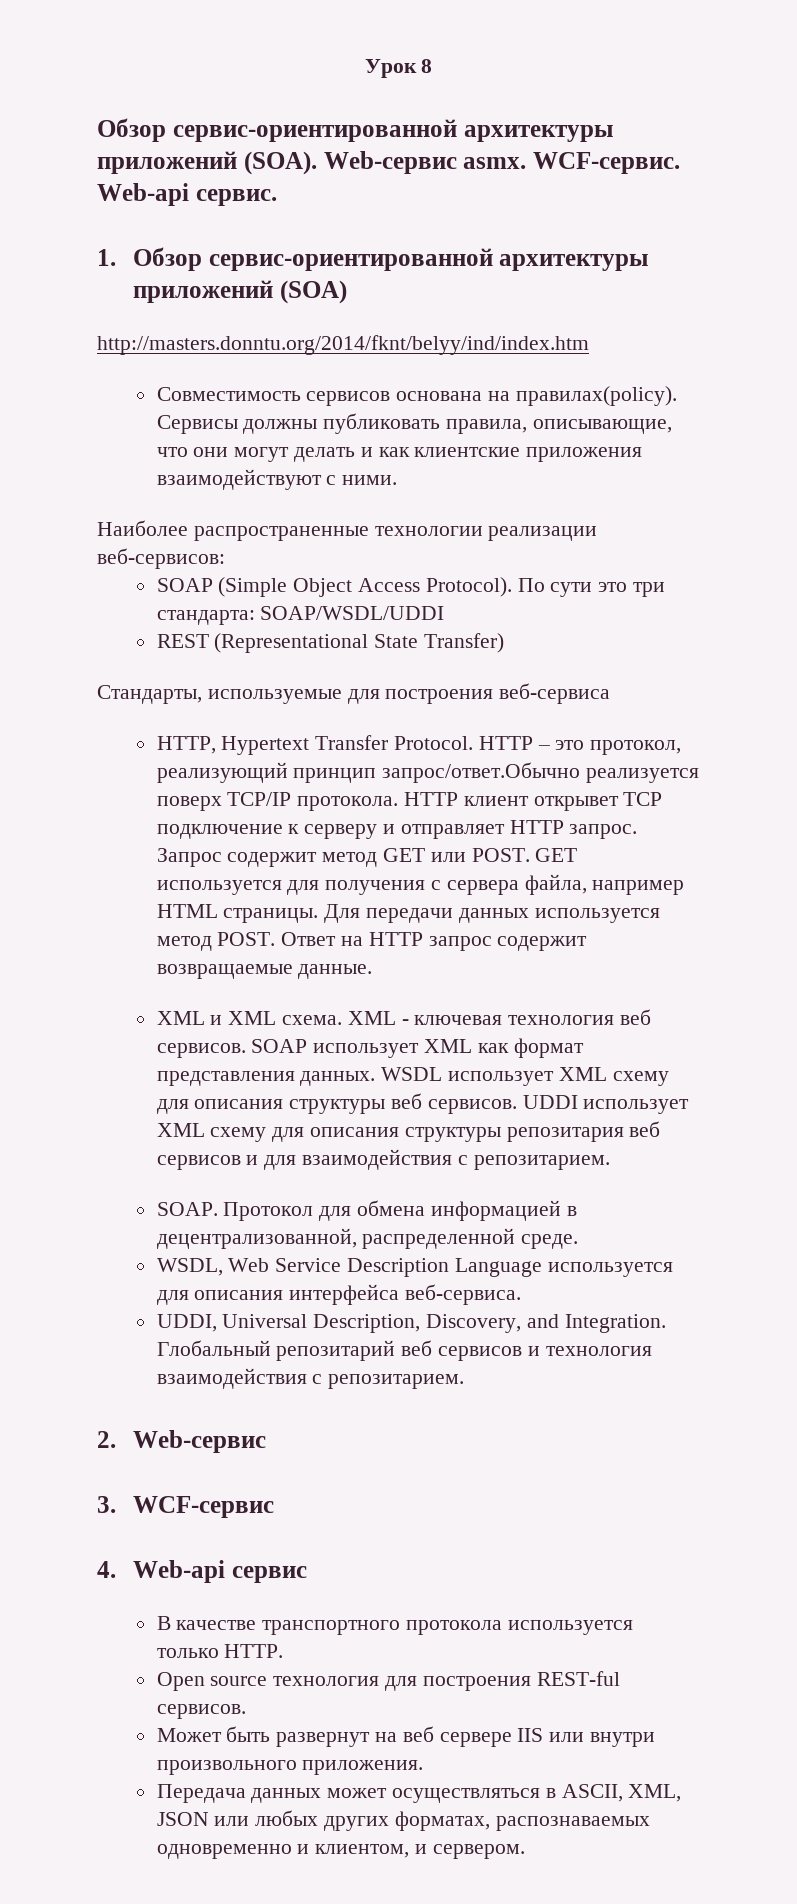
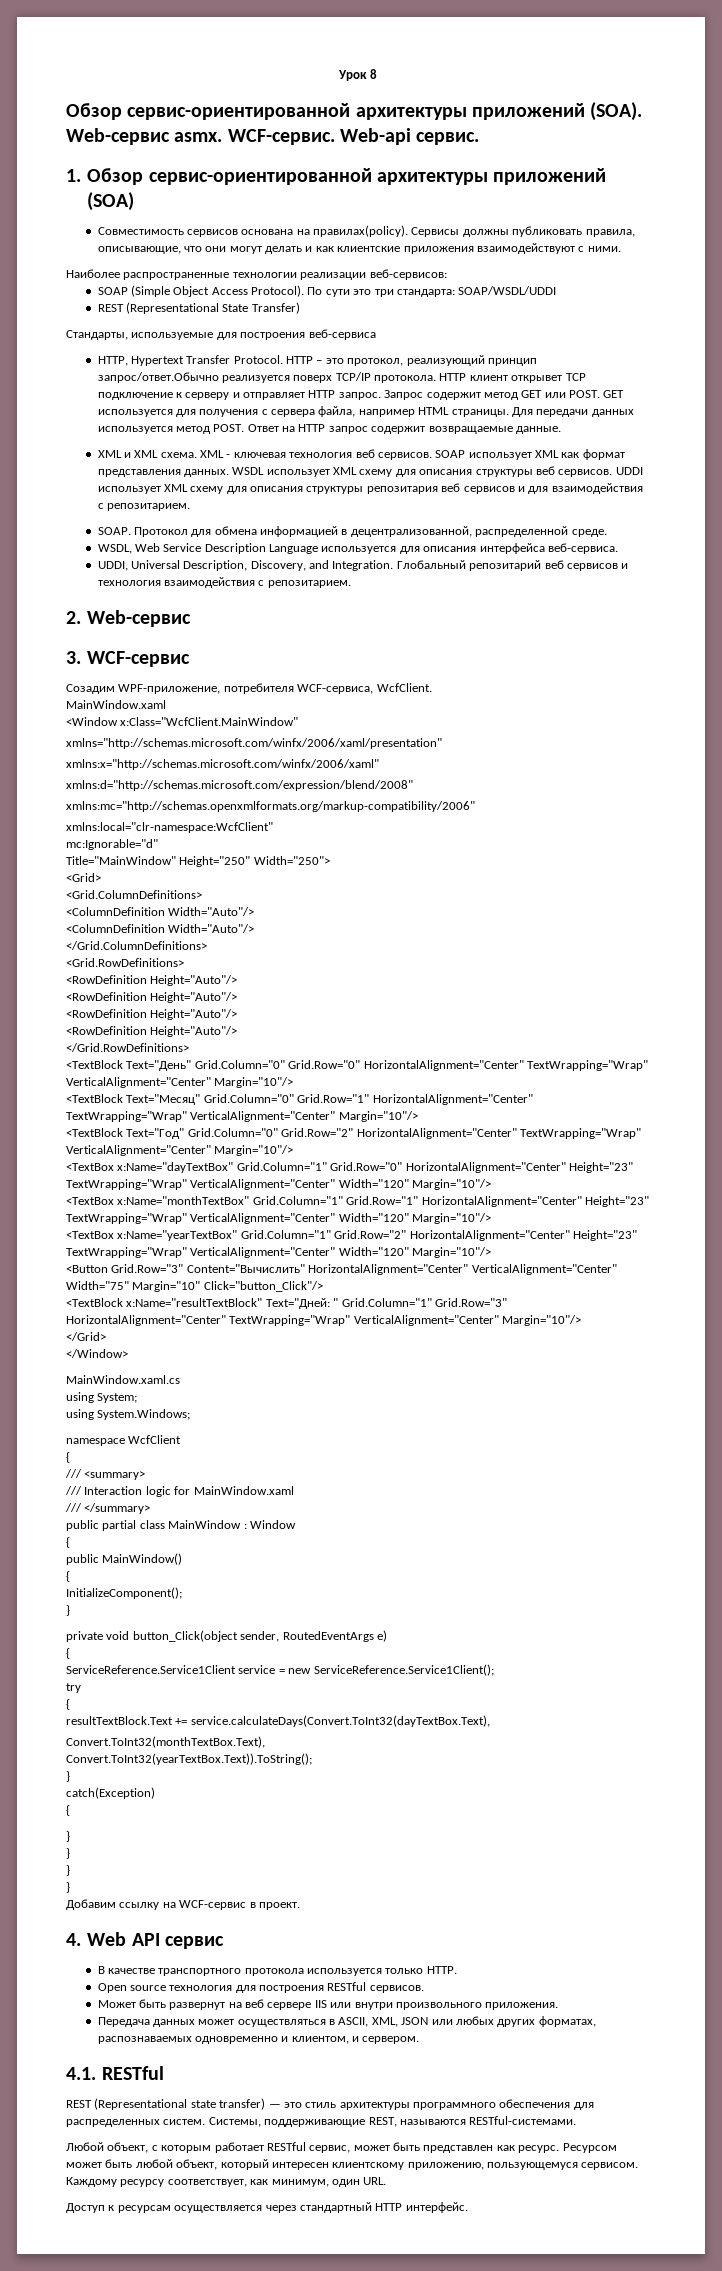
[97,335,589,355] // http://masters.donntu.org/2014/fknt/belyy/ind/index.htm -> (135, 201) none
(274, 1507) none -> [66,683,432,694] [66,700,166,709] [66,717,299,726] [66,738,442,749] [66,759,379,770] [66,780,413,791] [66,801,475,812] [66,822,273,833] [66,839,158,850] [66,856,330,867] [66,873,101,882] [66,890,202,899] [66,907,255,916] [66,924,255,933] [66,941,207,950] [66,958,184,967] [66,975,238,986] [66,992,238,1003] [66,1009,238,1020] [66,1026,238,1037] [66,1043,189,1052] [66,1060,648,1071] [66,1077,294,1088] [66,1094,533,1105] [66,1111,418,1122] [66,1128,641,1139] [66,1145,294,1156] [66,1162,633,1173] [66,1179,492,1190] [66,1196,649,1207] [66,1213,492,1224] [66,1230,637,1241] [66,1247,492,1258] [66,1264,617,1275] [66,1281,323,1292] [66,1298,507,1309] [66,1315,582,1326] [66,1332,106,1341] [66,1349,128,1358] [66,1375,180,1384] [66,1392,138,1403] [66,1409,191,1420] [66,1435,182,1446] [66,1452,70,1463] [65,1469,146,1480] [65,1486,294,1497] [65,1503,151,1514] [66,1520,296,1531] [66,1537,70,1548] [66,1553,183,1565] [66,1571,70,1582] [66,1587,182,1599] [66,1605,70,1616] [66,1630,387,1642] [66,1648,70,1659] [66,1664,494,1676] [66,1683,81,1693] [66,1699,70,1710] [66,1715,490,1727] [66,1736,265,1748] [66,1753,312,1765] [66,1771,70,1782] [66,1787,155,1799] [66,1805,70,1816] [66,1831,70,1842] [66,1848,70,1859] [66,1865,70,1876] [66,1882,70,1893] [66,1899,300,1910] // Созадим WPF-приложение, потребителя WCF-сервиса, WcfClient. // MainWindow.xaml // <Window x:Class="WcfClient.MainWindow" // xmlns="http://schemas.microsoft.com/winfx/2006/xaml/presentation" // xmlns:x="http://schemas.microsoft.com/winfx/2006/xaml" // xmlns:d="http://schemas.microsoft.com/expression/blend/2008" // xmlns:mc="http://schemas.openxmlformats.org/markup-compatibility/2006" // xmlns:local="clr-namespace:WcfClient" // mc:Ignorable="d" // Title="MainWindow" Height="250" Width="250"> // <Grid> // <Grid.ColumnDefinitions> // <ColumnDefinition Width="Auto"/> // <ColumnDefinition Width="Auto"/> // </Grid.ColumnDefinitions> // <Grid.RowDefinitions> // <RowDefinition Height="Auto"/> // <RowDefinition Height="Auto"/> // <RowDefinition Height="Auto"/> // <RowDefinition Height="Auto"/> // </Grid.RowDefinitions> // <TextBlock Text="День" Grid.Column="0" Grid.Row="0" HorizontalAlignment="Center" TextWrapping="Wrap" VerticalAlignment="Center" Margin="10"/> // <TextBlock Text="Месяц" Grid.Column="0" Grid.Row="1" HorizontalAlignment="Center" TextWrapping="Wrap" VerticalAlignment="Center" Margin="10"/> // <TextBlock Text="Год" Grid.Column="0" Grid.Row="2" HorizontalAlignment="Center" TextWrapping="Wrap" VerticalAlignment="Center" Margin="10"/> // <TextBox x:Name="dayTextBox" Grid.Column="1" Grid.Row="0" HorizontalAlignment="Center" Height="23" TextWrapping="Wrap" VerticalAlignment="Center" Width="120" Margin="10"/> // <TextBox x:Name="monthTextBox" Grid.Column="1" Grid.Row="1" HorizontalAlignment="Center" Height="23" TextWrapping="Wrap" VerticalAlignment="Center" Width="120" Margin="10"/> // <TextBox x:Name="yearTextBox" Grid.Column="1" Grid.Row="2" HorizontalAlignment="Center" Height="23" TextWrapping="Wrap" VerticalAlignment="Center" Width="120" Margin="10"/> // <Button Grid.Row="3" Content="Вычислить" HorizontalAlignment="Center" VerticalAlignment="Center" Width="75" Margin="10" Click="button_Click"/> // <TextBlock x:Name="resultTextBlock" Text="Дней: " Grid.Column="1" Grid.Row="3" HorizontalAlignment="Center" TextWrapping="Wrap" VerticalAlignment="Center" Margin="10"/> // </Grid> // </Window> // MainWindow.xaml.cs // using System; // using System.Windows; // namespace WcfClient // { // /// <summary> // /// Interaction logic for MainWindow.xaml // /// </summary> // public partial class MainWindow : Window // { // public MainWindow() // { // InitializeComponent(); // } // private void button_Click(object sender, RoutedEventArgs e) // { // ServiceReference.Service1Client service = new ServiceReference.Service1Client(); // try // { // resultTextBlock.Text += service.calculateDays(Convert.ToInt32(dayTextBox.Text), // Convert.ToInt32(monthTextBox.Text), // Convert.ToInt32(yearTextBox.Text)).ToString(); // } // catch(Exception) // { // } // } // } // } // Добавим ссылку на WCF-сервис в проект.
[132,1560,225,1583] Web-api -> [87,1932,160,1946] Web API
[536,1671,620,1686] REST-ful -> [327,1982,367,1991] RESTful
(525, 1851) none -> [66,2066,165,2080] [66,2098,594,2110] [66,2116,577,2127] [66,2142,617,2153] [66,2159,639,2170] [66,2177,387,2187] [66,2202,468,2213] // 4.1. RESTful // REST (Representational state transfer) — это стиль архитектуры программного обеспечения для распределенных систем. Системы, поддерживающие REST, называются RESTful-системами. // Любой объект, с которым работает RESTful сервис, может быть представлен как ресурс. Ресурсом может быть любой объект, который интересен клиентскому приложению, пользующемуся сервисом. Каждому ресурсу соответствует, как минимум, один URL. // Доступ к ресурсам осуществляется через стандартный HTTP интерфейс.

